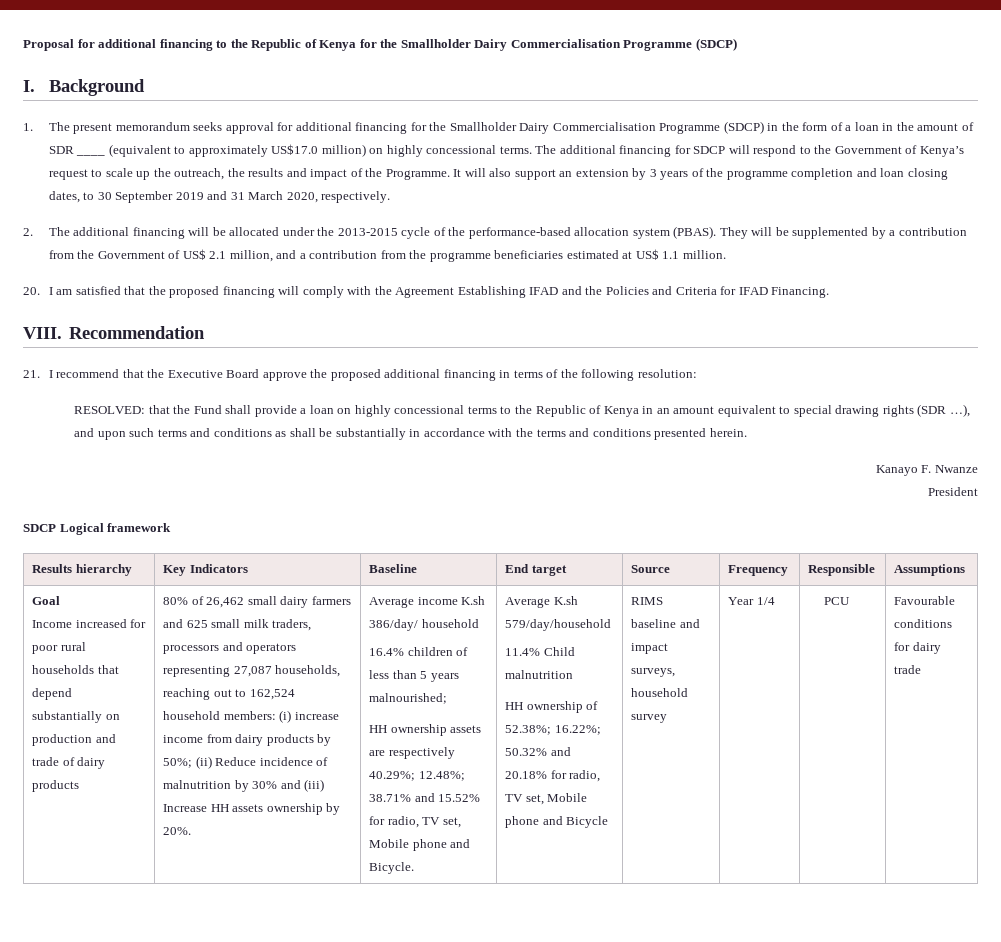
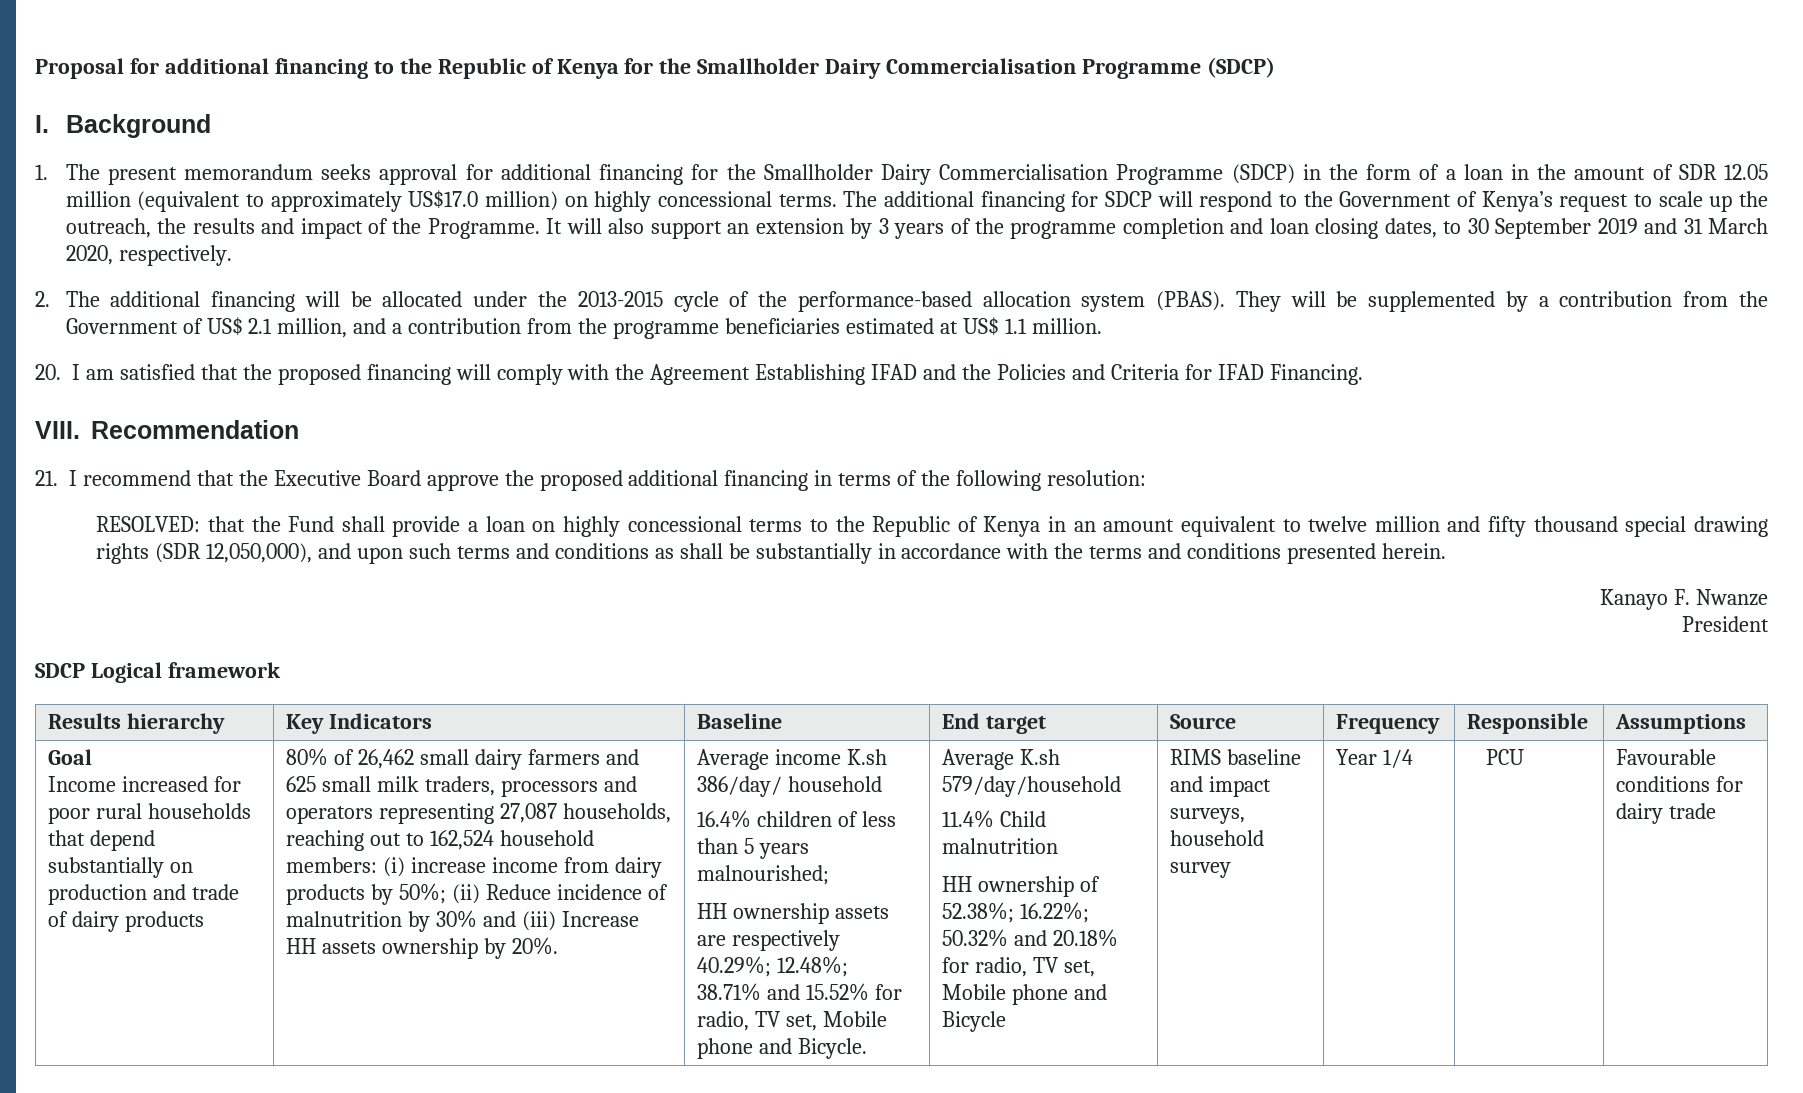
[76,154,106,156] ____ -> [1724,164,1769,180] [65,191,131,207] 12.05 million
(791, 410) none -> [1308,516,1618,537] twelve million and fifty thousand
[949,404,970,417] …), -> [206,543,313,563] 12,050,000),

